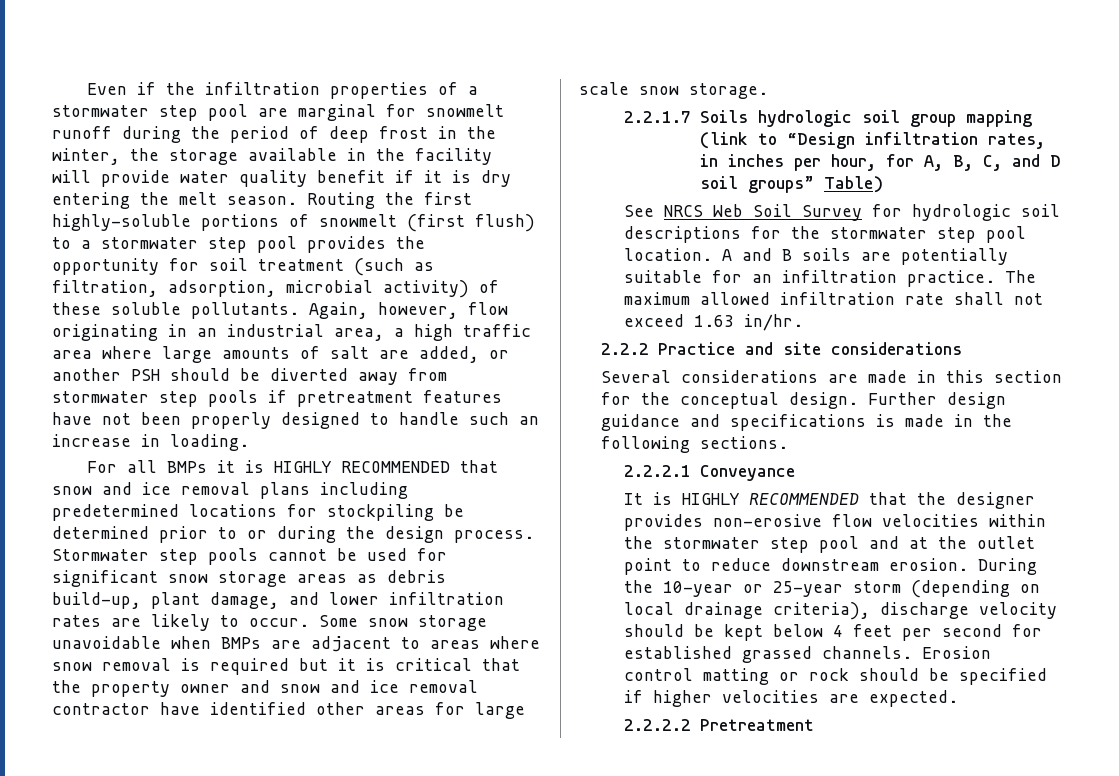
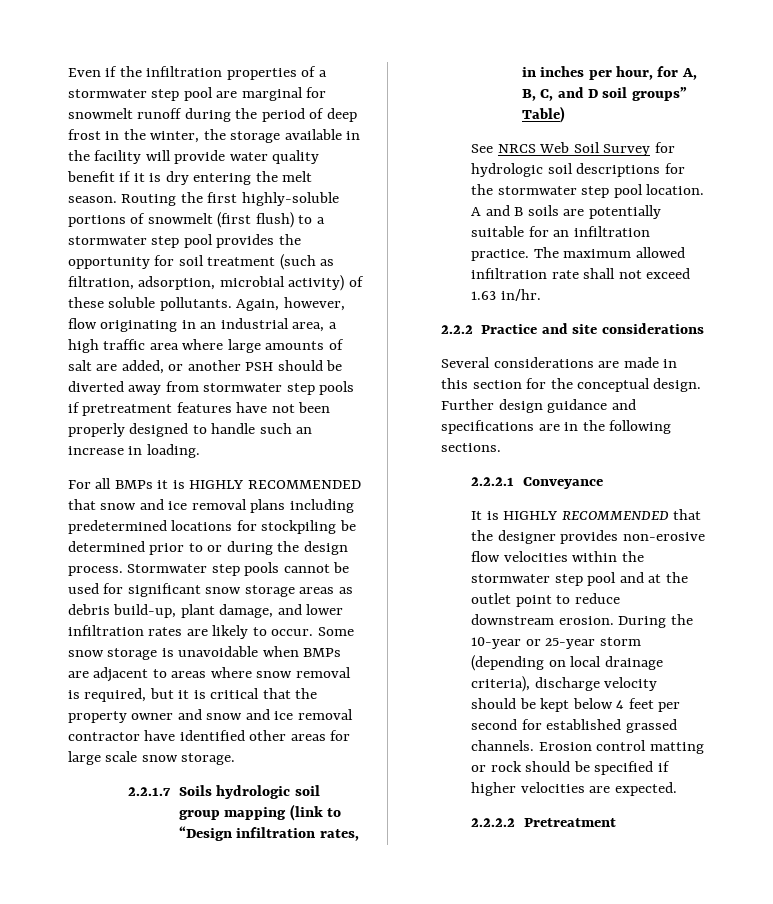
(487, 623) none -> [161,648,174,657] is
[210,658,289,675] required -> [84,688,147,702] required,
[876,414,945,427] is made -> [538,424,560,431] are

